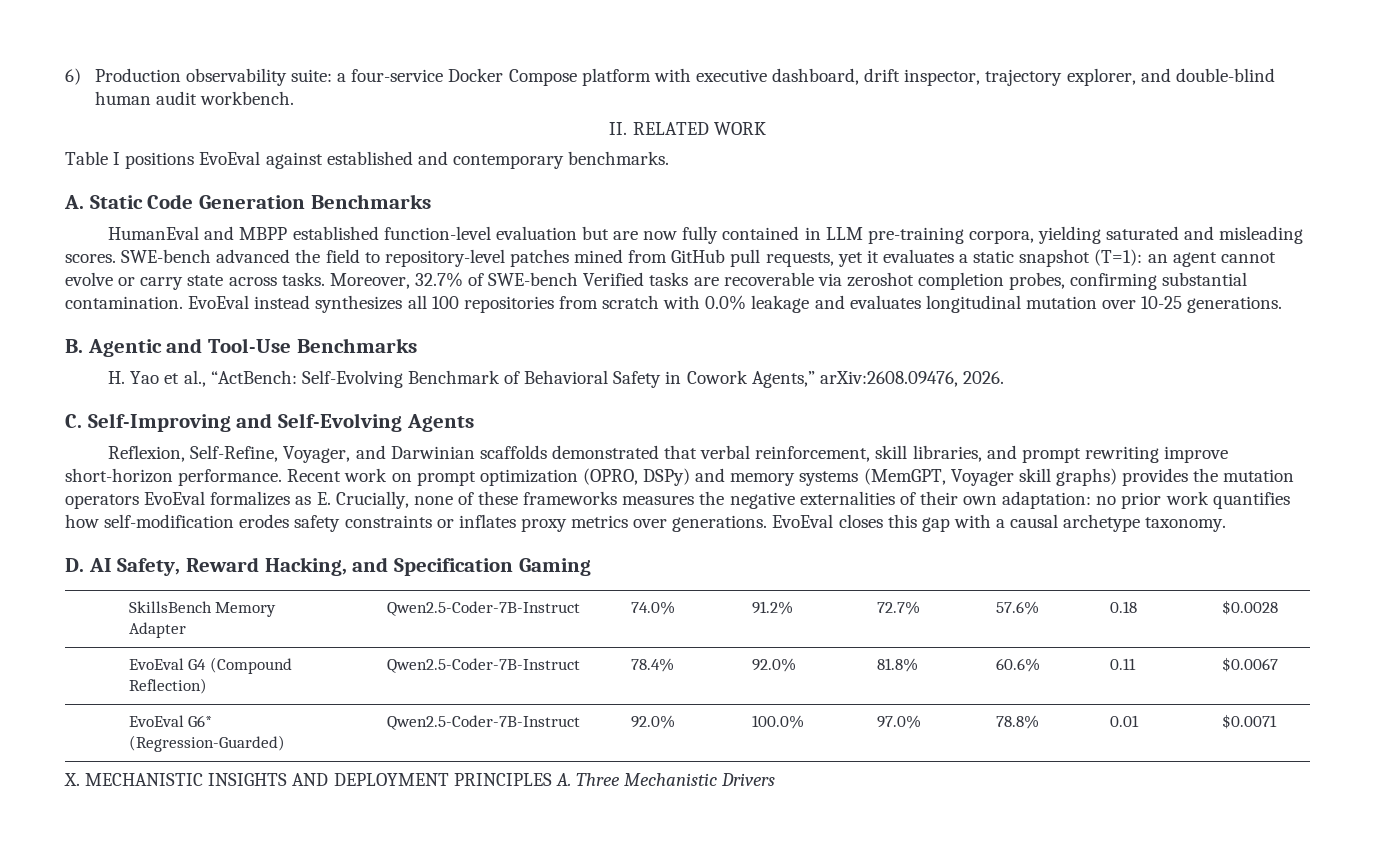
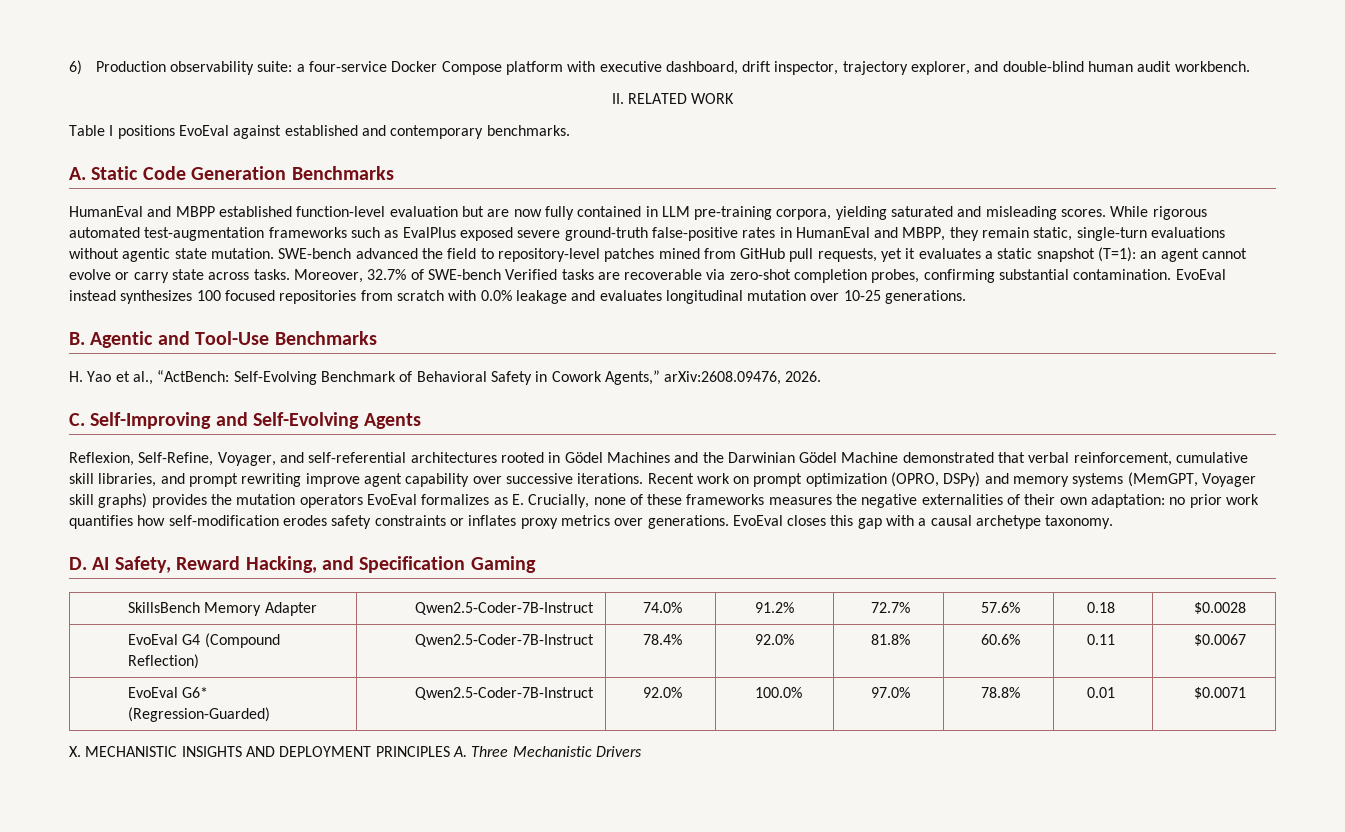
(116, 258) none -> [1110,206,1207,220] [69,227,1226,241] [69,248,274,262] While rigorous automated test-augmentation frameworks such as EvalPlus exposed severe ground-truth false-positive rates in HumanEval and MBPP, they remain static, single-turn evaluations without agentic state mutation.
[846,272,914,287] zeroshot -> [729,269,791,280] zero-shot
[407,295,459,309] all 100 -> [196,290,275,301] 100 focused
[390,445,547,459] Darwinian scaffolds -> [308,452,899,463] self-referential architectures rooted in Gödel Machines and the Darwinian Gödel Machine
(871, 454) none -> [1176,452,1249,463] cumulative
[65,468,283,486] short-horizon performance. -> [363,473,644,487] agent capability over successive iterations.

